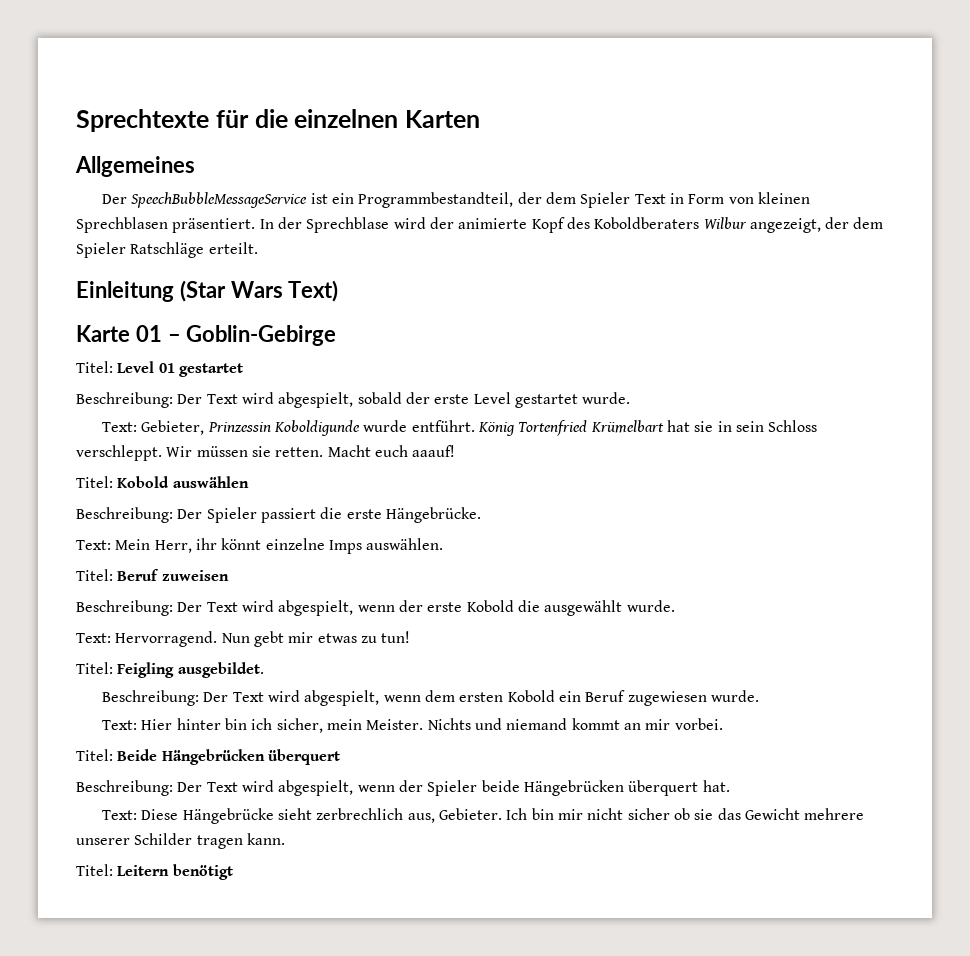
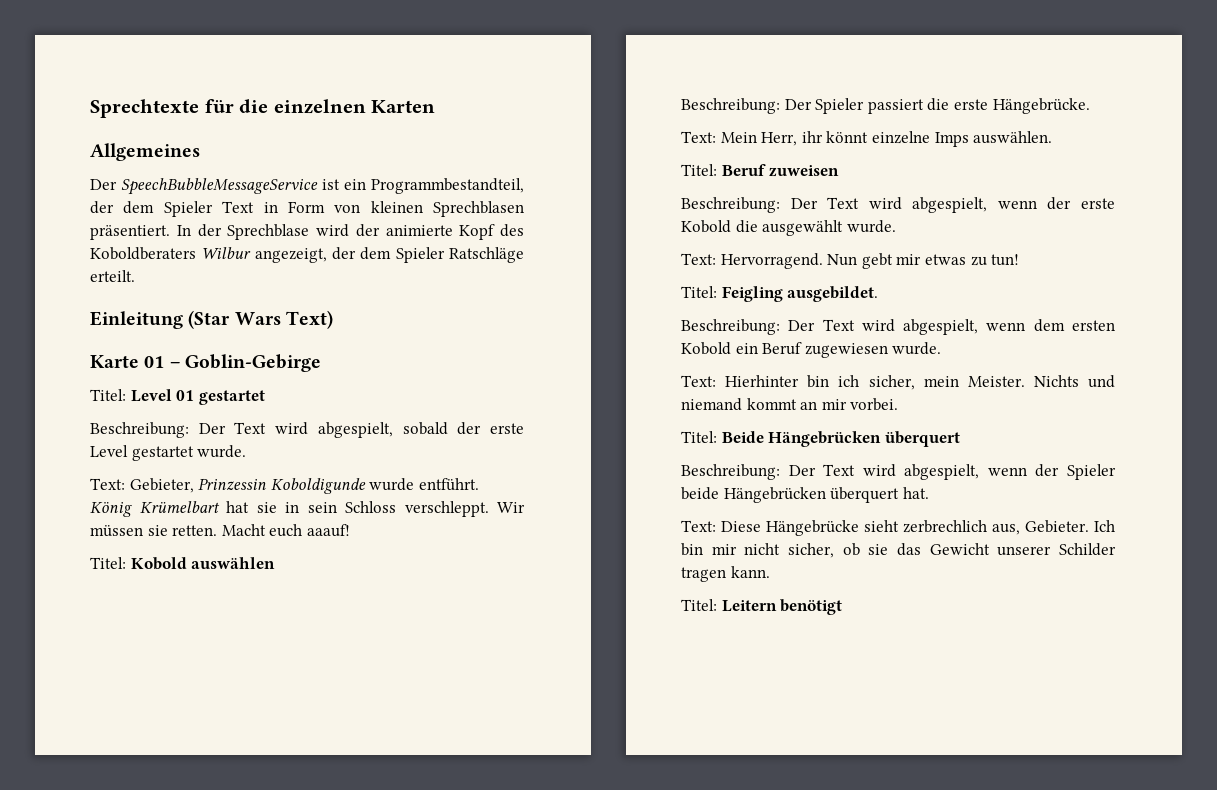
[518,420,588,436] Tortenfried -> (132, 509) none
[141,718,221,730] Hier hinter -> [725,375,800,387] Hierhinter
[627,808,670,820] sicher -> [788,543,834,558] sicher,
[804,808,865,820] mehrere -> (990, 549) none

